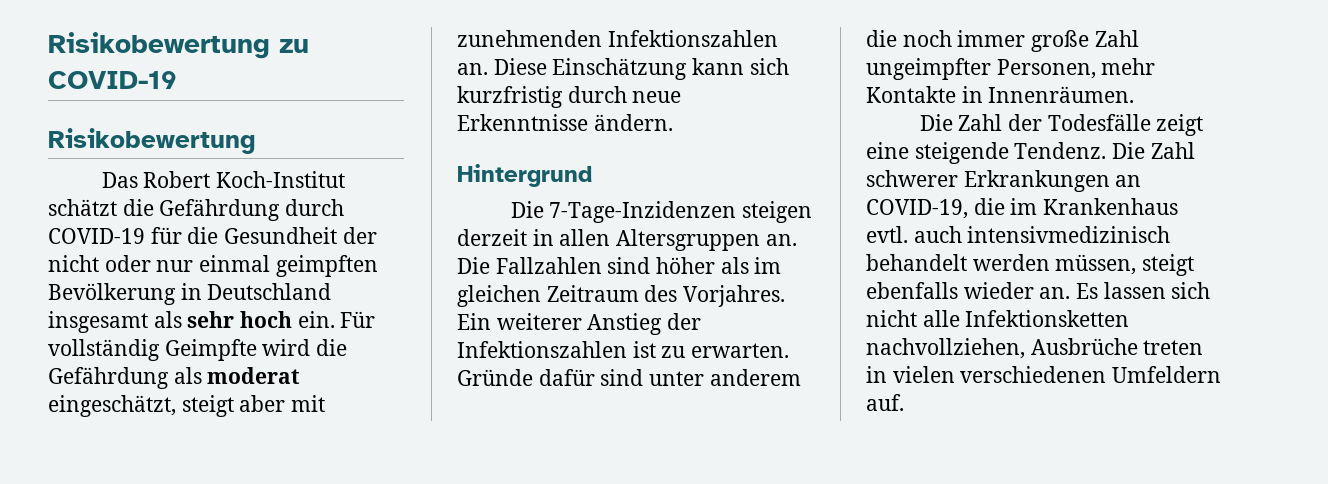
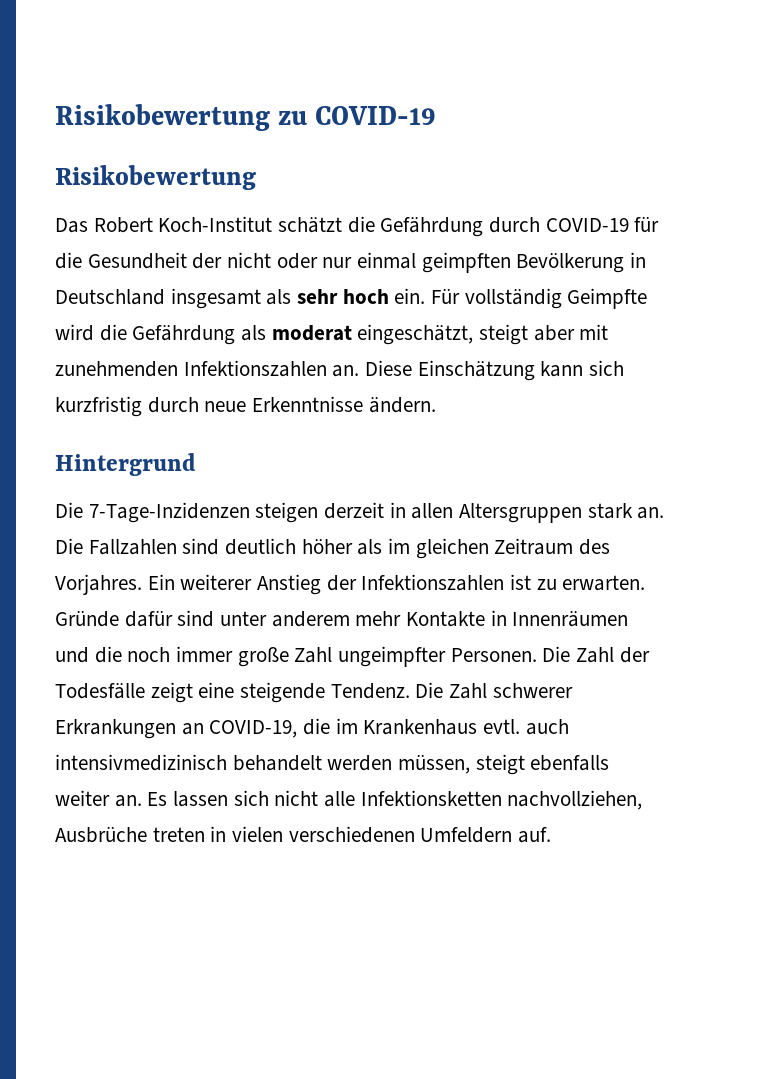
(761, 240) none -> [587,503,633,519] stark
(651, 265) none -> [225,538,297,555] deutlich
(801, 377) none -> [355,610,629,627] [55,647,89,663] mehr Kontakte in Innenräumen und
[996,58,1156,79] [866,86,1135,103] Personen, mehr Kontakte in Innenräumen. // -> [450,648,537,662] Personen.
[963,282,1034,299] wieder -> [55,790,110,806] weiter

